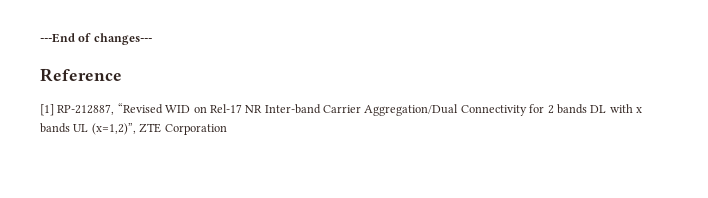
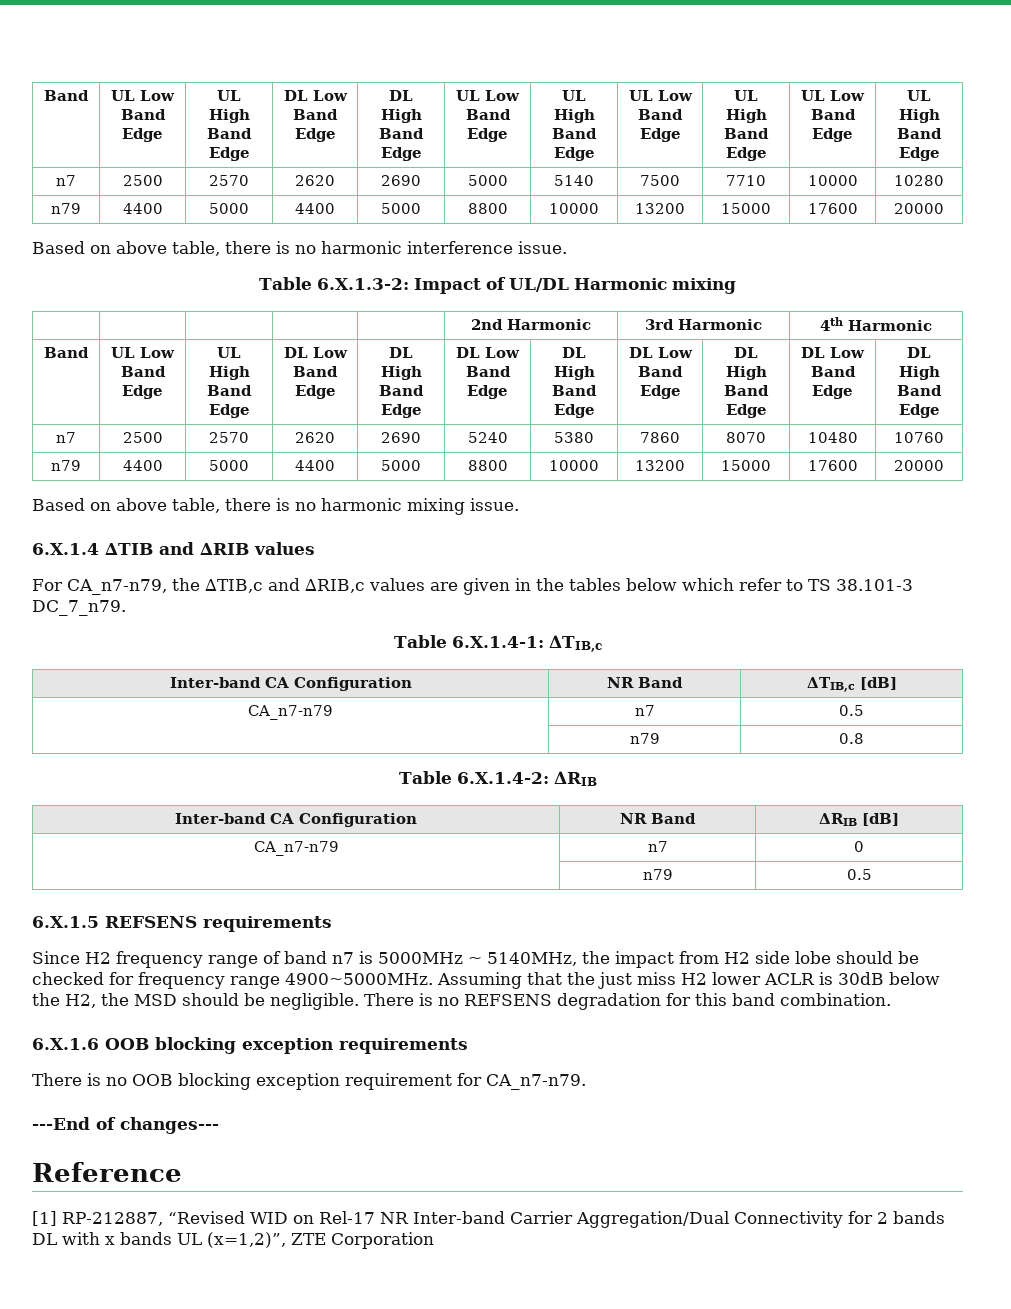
(40, 38) none -> [44,90,89,101] [111,90,175,101] [120,109,166,120] [122,128,163,142] [217,90,241,101] [208,109,250,123] [207,128,252,139] [208,147,250,161] [283,90,348,101] [293,109,338,120] [294,128,336,142] [389,90,413,101] [380,109,422,123] [379,128,424,139] [380,147,422,161] [456,90,520,101] [465,109,511,120] [467,128,508,142] [562,90,586,101] [553,109,595,123] [552,128,597,139] [553,147,595,161] [628,90,693,101] [638,109,683,120] [639,128,681,142] [734,90,758,101] [725,109,767,123] [724,128,769,139] [725,147,767,161] [801,90,865,101] [810,109,856,120] [812,128,853,142] [907,90,931,101] [898,109,940,123] [897,128,942,139] [898,147,940,161] [56,175,76,186] [122,175,163,186] [209,175,249,186] [295,175,335,186] [381,175,421,186] [467,175,508,186] [554,175,594,186] [640,175,680,186] [726,175,766,186] [807,175,858,186] [894,175,944,186] [51,203,81,214] [122,203,163,214] [209,203,249,214] [295,203,335,214] [381,203,421,214] [467,203,508,214] [549,203,599,214] [635,203,685,214] [721,203,771,214] [807,203,858,214] [894,203,944,214] [32,241,567,256] [259,277,736,294] [471,319,591,330] [645,319,762,330] [820,317,932,331] [44,347,89,358] [111,347,175,358] [120,366,166,377] [122,385,163,399] [217,347,241,358] [208,366,250,380] [207,385,252,396] [208,404,250,418] [283,347,348,358] [293,366,338,377] [294,385,336,399] [389,347,413,358] [380,366,422,380] [379,385,424,396] [380,404,422,418] [456,347,520,358] [465,366,511,377] [467,385,508,399] [562,347,586,358] [553,366,595,380] [552,385,597,396] [553,404,595,418] [628,347,693,358] [638,366,683,377] [639,385,681,399] [734,347,758,358] [725,366,767,380] [724,385,769,396] [725,404,767,418] [801,347,865,358] [810,366,856,377] [812,385,853,399] [907,347,931,358] [898,366,940,380] [897,385,942,396] [898,404,940,418] [56,432,76,443] [122,432,163,443] [209,432,249,443] [295,432,335,443] [381,432,421,443] [467,432,508,443] [554,432,594,443] [640,432,680,443] [726,432,766,443] [807,432,858,443] [894,432,944,443] [51,460,81,471] [122,460,163,471] [209,460,249,471] [295,460,335,471] [381,460,421,471] [467,460,508,471] [549,460,599,471] [635,460,685,471] [721,460,771,471] [807,460,858,471] [894,460,944,471] [32,498,519,515] [32,542,315,555] [32,578,913,595] [32,600,126,616] [393,635,602,652] [169,677,412,691] [607,677,683,688] [806,677,897,692] [248,705,333,720] [634,705,655,716] [839,705,864,716] [629,733,660,744] [839,733,864,744] [398,771,597,786] [175,813,417,827] [620,813,696,824] [819,813,899,826] [253,841,339,856] [647,841,668,852] [854,841,864,852] [642,869,673,880] [846,869,872,880] [32,916,332,932] [32,951,919,968] [32,972,940,989] [32,993,891,1010] [32,1037,468,1054] [32,1073,586,1090] Band | UL Low Band Edge | UL High Band Edge | DL Low Band Edge | DL High Band Edge | UL Low Band Edge | UL High Band Edge | UL Low Band Edge | UL High Band Edge | UL Low Band Edge | UL High Band Edge // n7 | 2500 | 2570 | 2620 | 2690 | 5000 | 5140 | 7500 | 7710 | 10000 | 10280 // n79 | 4400 | 5000 | 4400 | 5000 | 8800 | 10000 | 13200 | 15000 | 17600 | 20000 // Based on above table, there is no harmonic interference issue. // Table 6.X.1.3-2: Impact of UL/DL Harmonic mixing // | | | | | 2nd Harmonic | 3rd Harmonic | 4th Harmonic // Band | UL Low Band Edge | UL High Band Edge | DL Low Band Edge | DL High Band Edge | DL Low Band Edge | DL High Band Edge | DL Low Band Edge | DL High Band Edge | DL Low Band Edge | DL High Band Edge // n7 | 2500 | 2570 | 2620 | 2690 | 5240 | 5380 | 7860 | 8070 | 10480 | 10760 // n79 | 4400 | 5000 | 4400 | 5000 | 8800 | 10000 | 13200 | 15000 | 17600 | 20000 // Based on above table, there is no harmonic mixing issue. // 6.X.1.4 ∆TIB and ∆RIB values // For CA_n7-n79, the ∆TIB,c and ∆RIB,c values are given in the tables below which refer to TS 38.101-3 DC_7_n79. // Table 6.X.1.4-1: ΔTIB,c // Inter-band CA Configuration | NR Band | ΔTIB,c [dB] // CA_n7-n79 | n7 | 0.5 // | n79 | 0.8 // Table 6.X.1.4-2: ΔRIB // Inter-band CA Configuration | NR Band | ΔRIB [dB] // CA_n7-n79 | n7 | 0 // | n79 | 0.5 // 6.X.1.5 REFSENS requirements // Since H2 frequency range of band n7 is 5000MHz ~ 5140MHz, the impact from H2 side lobe should be checked for frequency range 4900~5000MHz. Assuming that the just miss H2 lower ACLR is 30dB below the H2, the MSD should be negligible. There is no REFSENS degradation for this band combination. // 6.X.1.6 OOB blocking exception requirements // There is no OOB blocking exception requirement for CA_n7-n79. //

